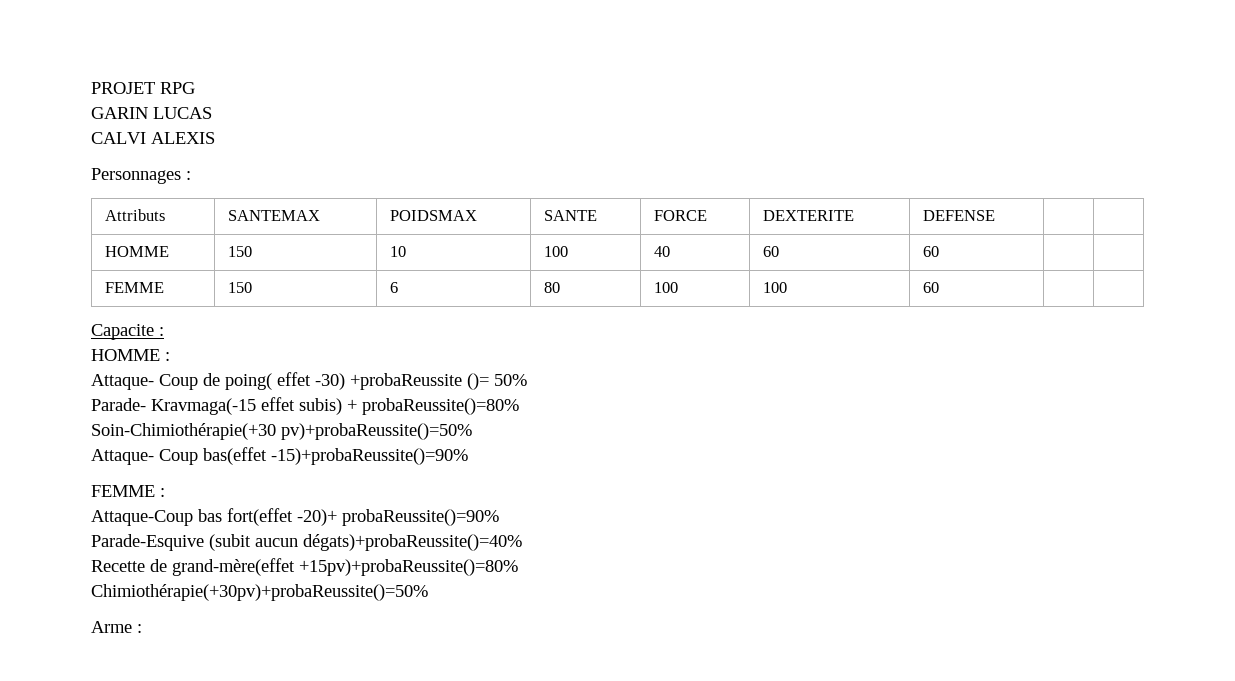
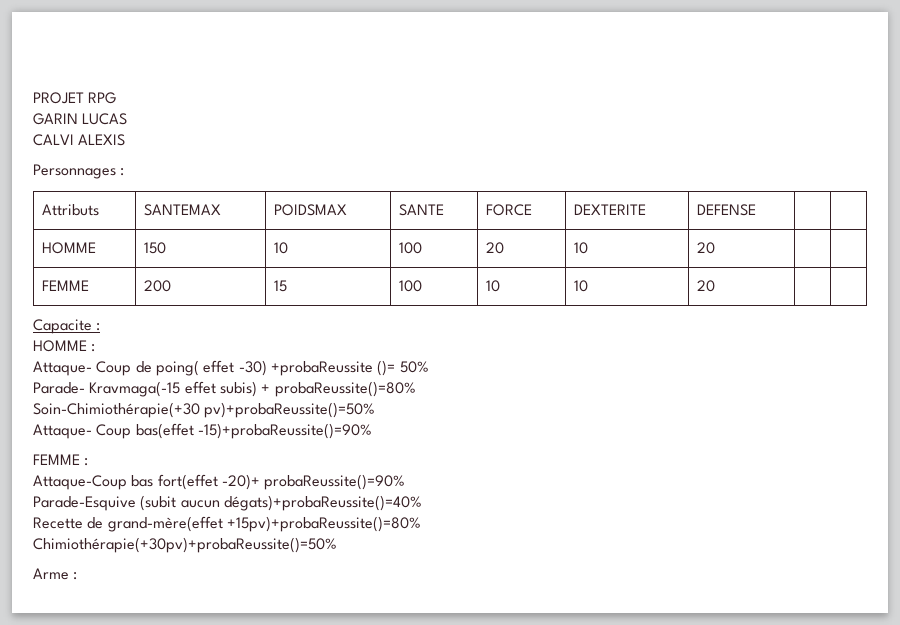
[653,246,670,257] [762,246,779,257] [922,246,939,257] [104,282,164,293] [227,282,252,293] [389,282,398,293] [543,282,560,293] [653,282,678,293] [762,282,787,293] [922,282,939,293] 40 | 60 | 60 | | // FEMME | 150 | 6 | 80 | 100 | 100 | 60 -> [486,242,505,254] [574,242,589,254] [697,242,716,254] [42,280,90,291] [144,280,172,292] [274,280,288,292] [399,280,423,292] [486,280,501,292] [574,280,589,292] [697,280,716,292] 20 | 10 | 20 | | // FEMME | 200 | 15 | 100 | 10 | 10 | 20

